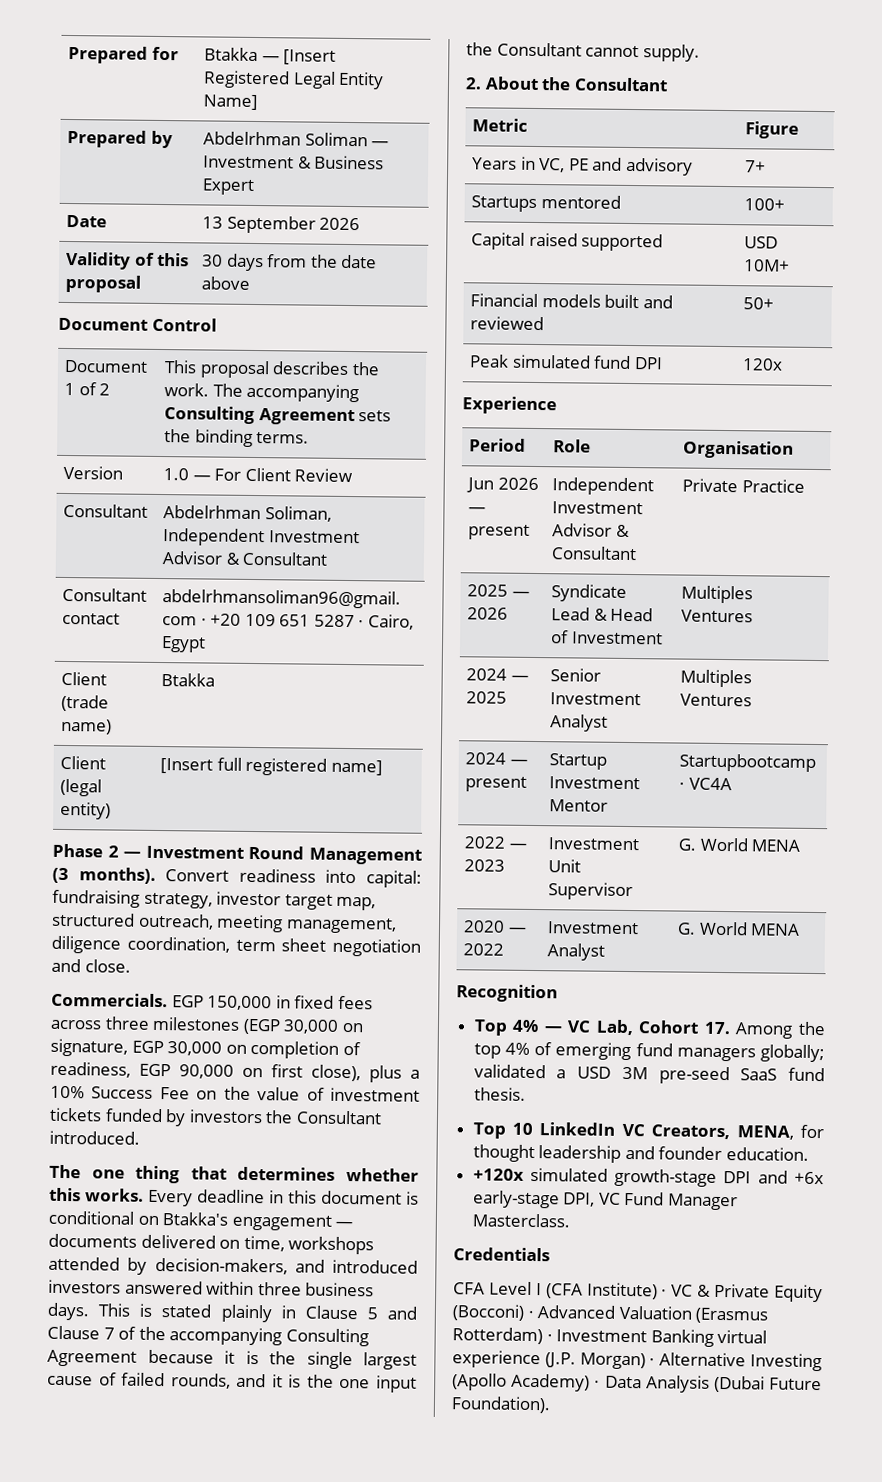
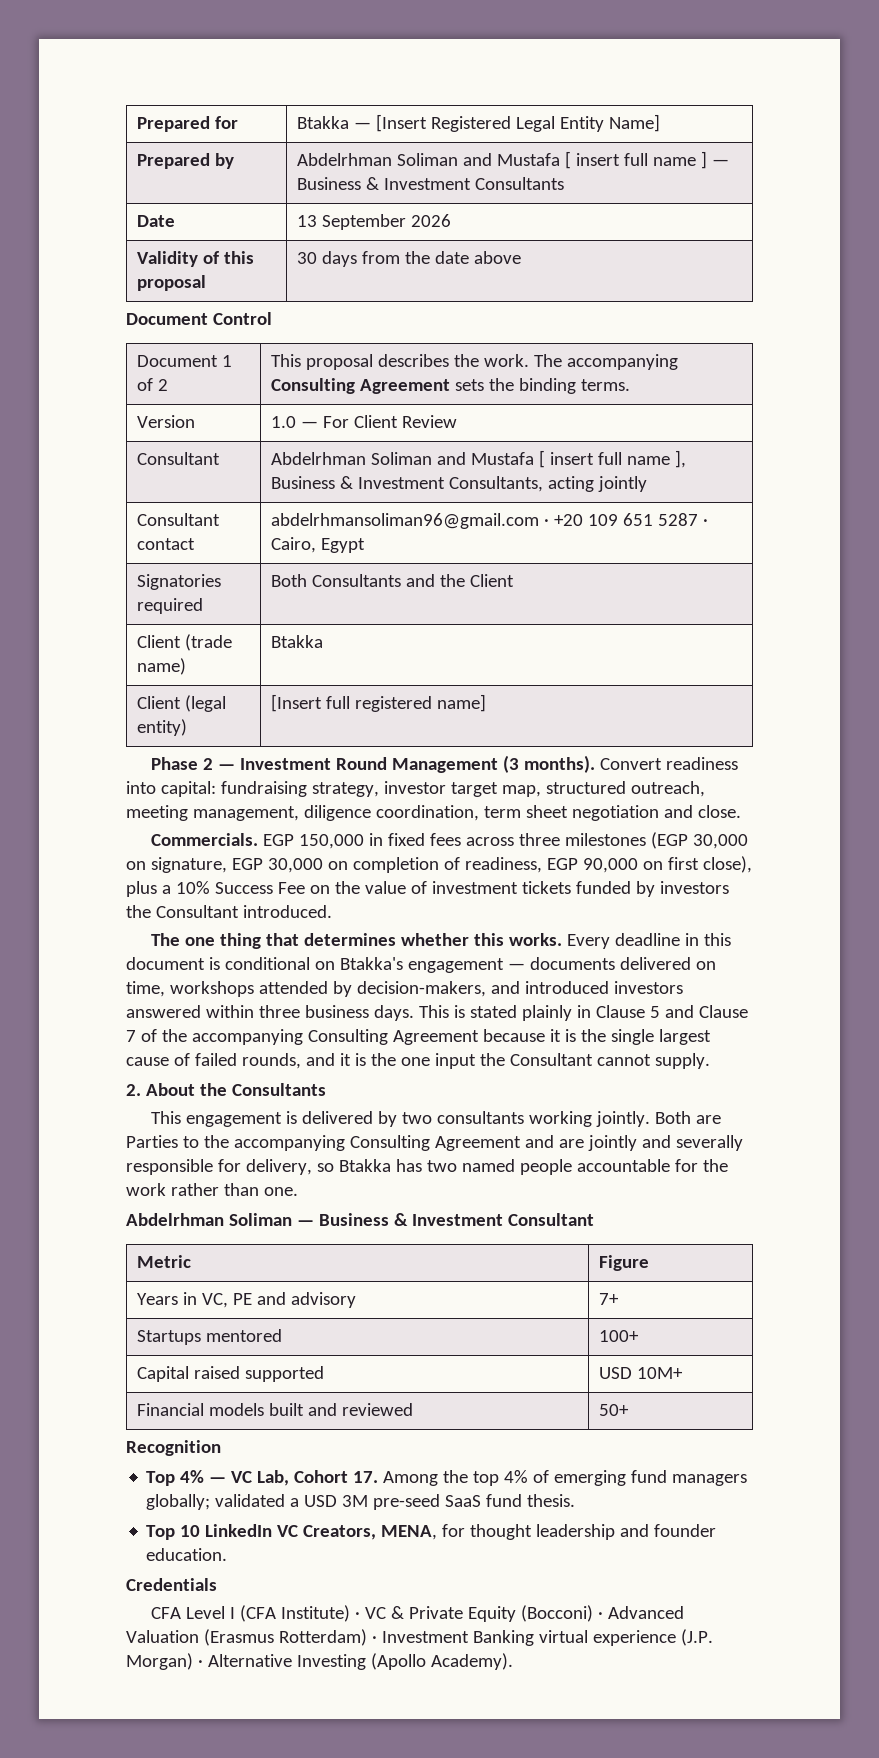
[371,141,390,147] [202,155,385,170] [201,178,254,195] — Investment & Business Expert -> [463,151,730,169] [297,177,565,190] and Mustafa [ insert full name ] — Business & Investment Consultants
[264,506,332,522] [162,528,360,547] [161,551,328,566] Soliman, Independent Investment Advisor & Consultant -> [371,450,687,468] [271,476,648,492] Soliman and Mustafa [ insert full name ], Business & Investment Consultants, acting jointly
(206, 644) none -> [137,574,222,590] [137,598,204,614] [271,574,515,587] // Signatories required | Both Consultants and the Client
(572, 84) none -> [231,1083,326,1096] [150,1111,721,1127] [126,1135,743,1151] [126,1159,728,1175] [126,1183,298,1196] [126,1213,503,1226] Consultants // This engagement is delivered by two consultants working jointly. Both are Parties to the accompanying Consulting Agreement and are jointly and severally responsible for delivery, so Btakka has two named people accountable for the work rather than one. // Abdelrhman Soliman — Business & Investment
[468,354,663,370] [741,358,783,371] [462,396,557,415] [468,438,526,452] [552,439,591,453] [682,440,794,459] [465,477,539,493] [467,507,486,513] [467,524,530,540] [551,477,654,496] [551,501,643,515] [551,523,630,537] [550,546,637,561] [681,478,805,493] [466,584,530,597] [466,607,508,620] [550,584,627,602] [550,607,654,622] [550,630,663,645] [680,585,753,604] [680,609,753,623] [465,668,529,681] [465,691,507,704] [549,668,601,682] [549,692,641,706] [549,714,608,732] [679,669,752,688] [679,693,752,707] [464,752,528,765] [464,776,527,792] [548,753,607,770] [548,776,640,790] [548,799,608,812] [678,753,816,772] [678,777,732,791] [463,836,527,849] [463,859,505,872] [547,837,639,851] [547,859,581,873] [547,882,633,901] [677,837,801,852] [462,920,527,933] [462,943,504,956] [546,921,639,935] [546,943,605,961] [676,921,801,936] // Peak simulated fund DPI | 120x // Experience // Period | Role | Organisation // Jun 2026 — present | Independent Investment Advisor & Consultant | Private Practice // 2025 — 2026 | Syndicate Lead & Head of Investment | Multiples Ventures // 2024 — 2025 | Senior Investment Analyst | Multiples Ventures // 2024 — present | Startup Investment Mentor | Startupbootcamp · VC4A // 2022 — 2023 | Investment Unit Supervisor | G. World MENA // 2020 — 2022 | Investment Analyst | G. World MENA -> (630, 1410) none
[472,1167,824,1187] [472,1190,739,1211] [471,1213,570,1228] // +120x simulated growth-stage DPI and +6x early-stage DPI, VC Fund Manager Masterclass. -> (228, 1554) none
[511,1373,822,1393] [451,1396,551,1414] Academy) · Data Analysis (Dubai Future Foundation). -> [430,1653,513,1670] Academy).

